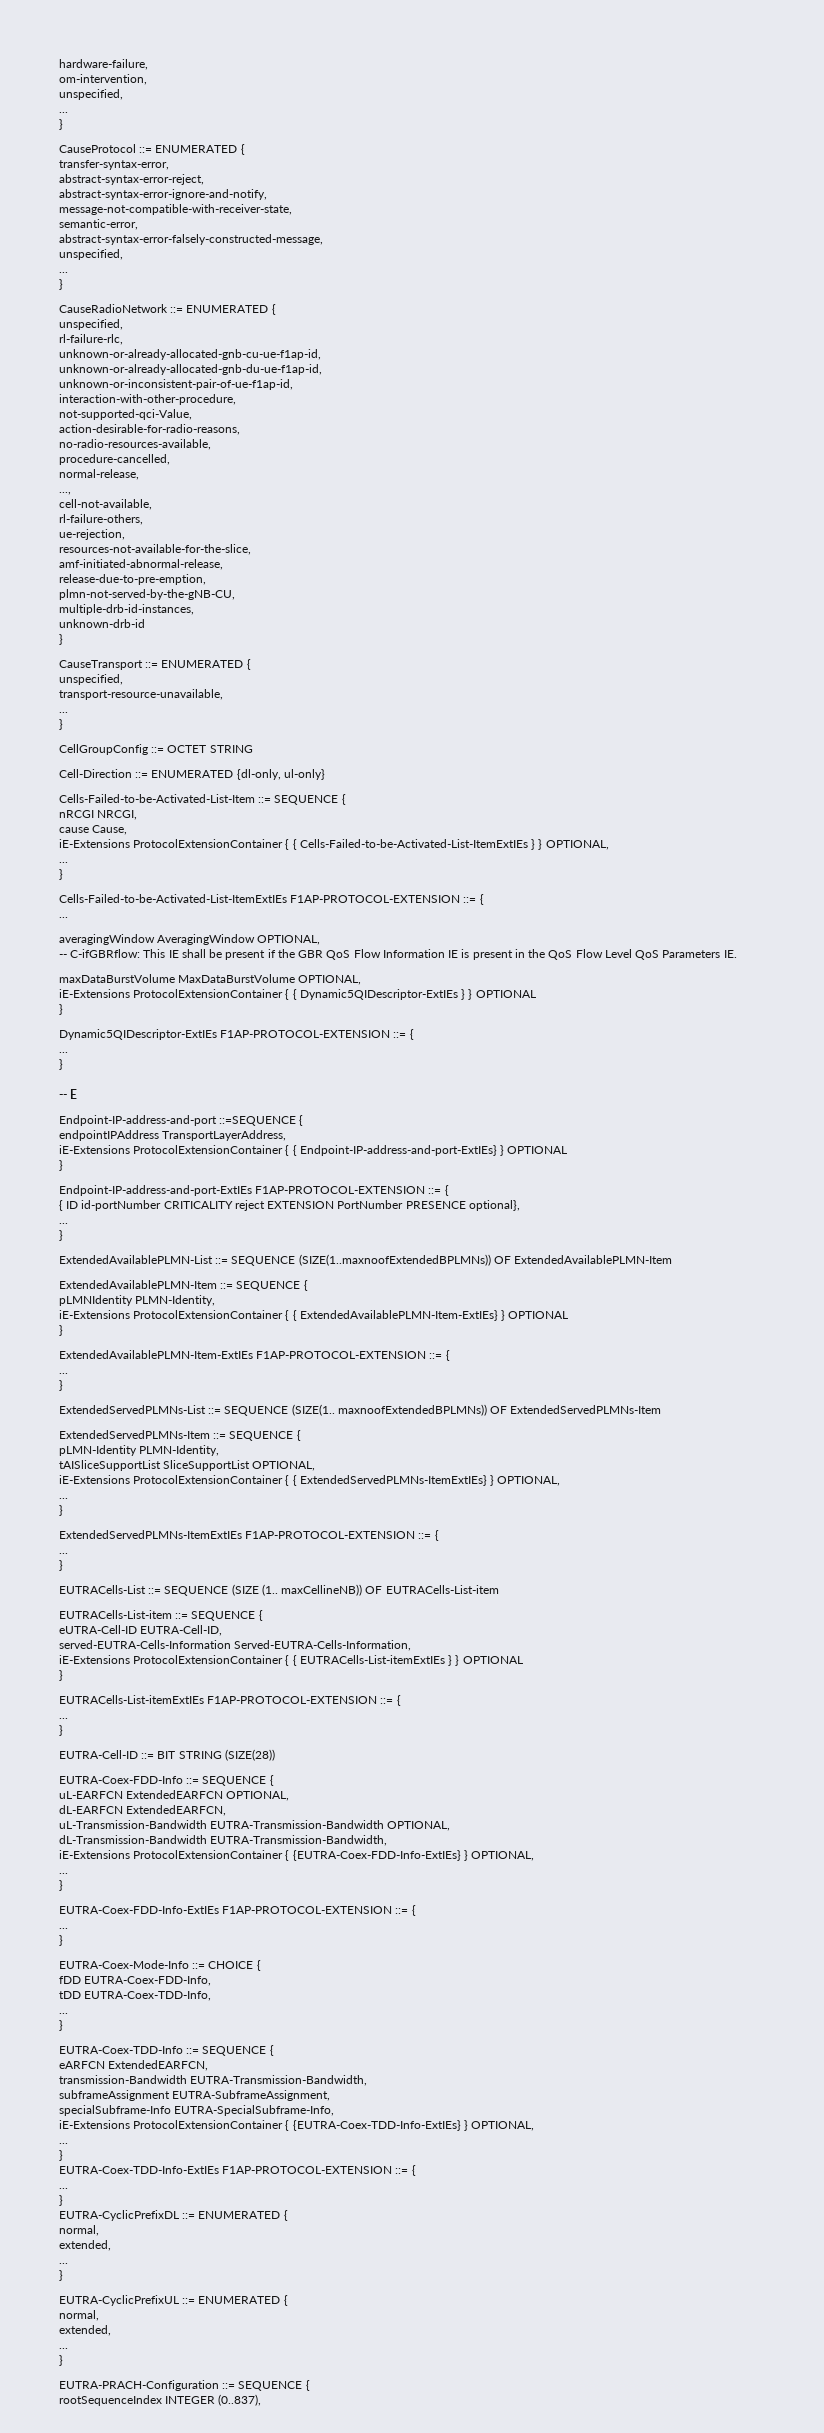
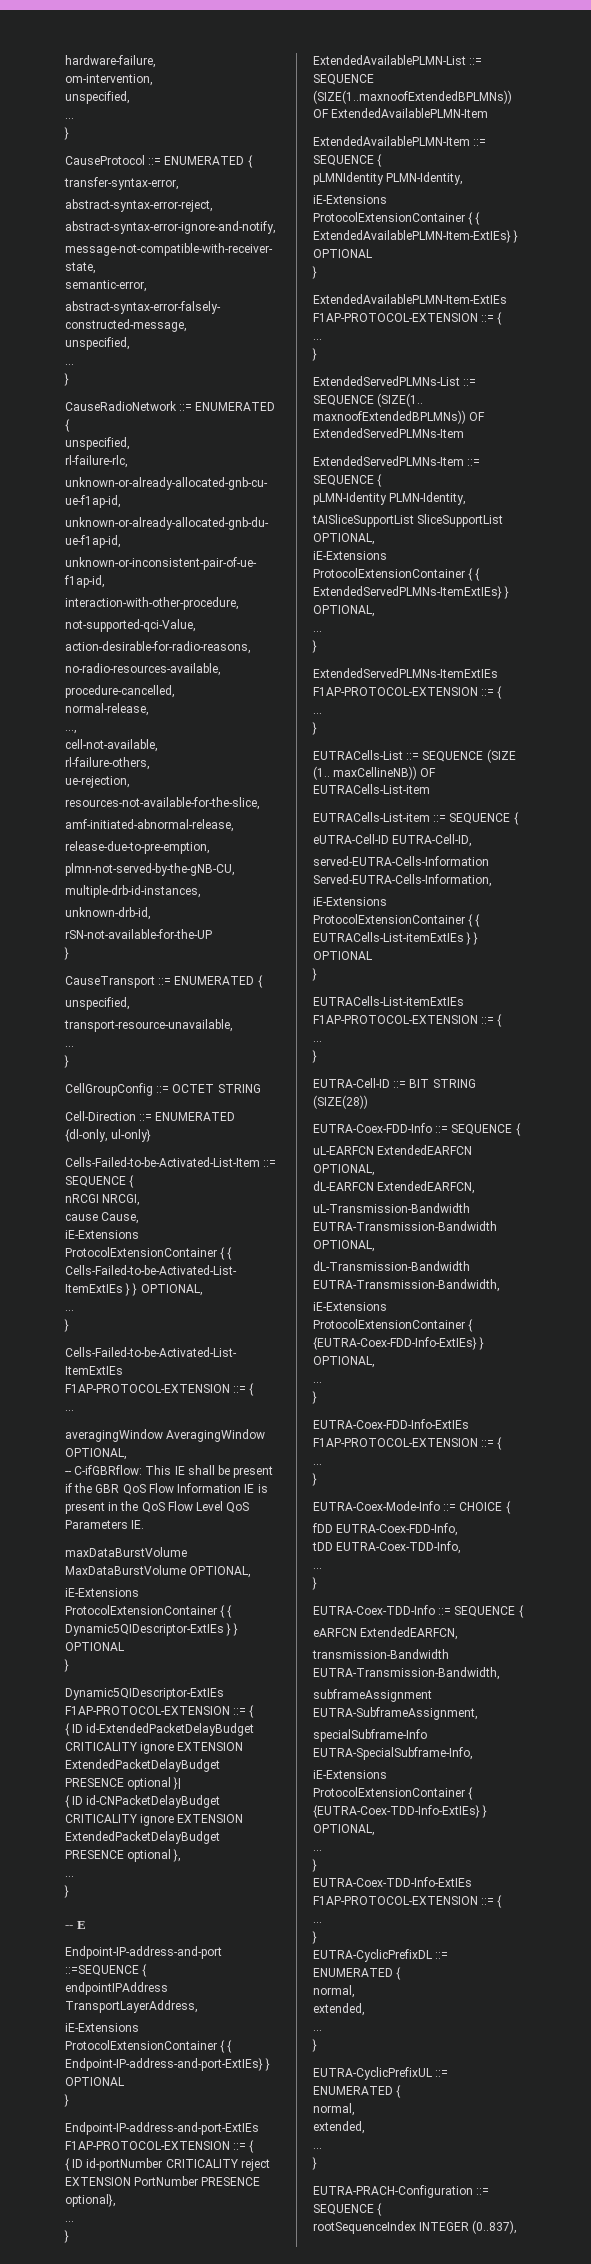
[59,619,145,628] unknown-drb-id -> [65,907,151,920] [65,929,212,939] unknown-drb-id, // rSN-not-available-for-the-UP
(414, 1034) none -> [65,1723,255,1736] [65,1742,244,1754] [65,1759,220,1772] [65,1777,182,1790] [65,1795,221,1808] [65,1814,244,1826] [65,1831,220,1844] [65,1849,182,1862] // { ID id-ExtendedPacketDelayBudget CRITICALITY ignore EXTENSION ExtendedPacketDelayBudget PRESENCE optional }| // { ID id-CNPacketDelayBudget CRITICALITY ignore EXTENSION ExtendedPacketDelayBudget PRESENCE optional },

